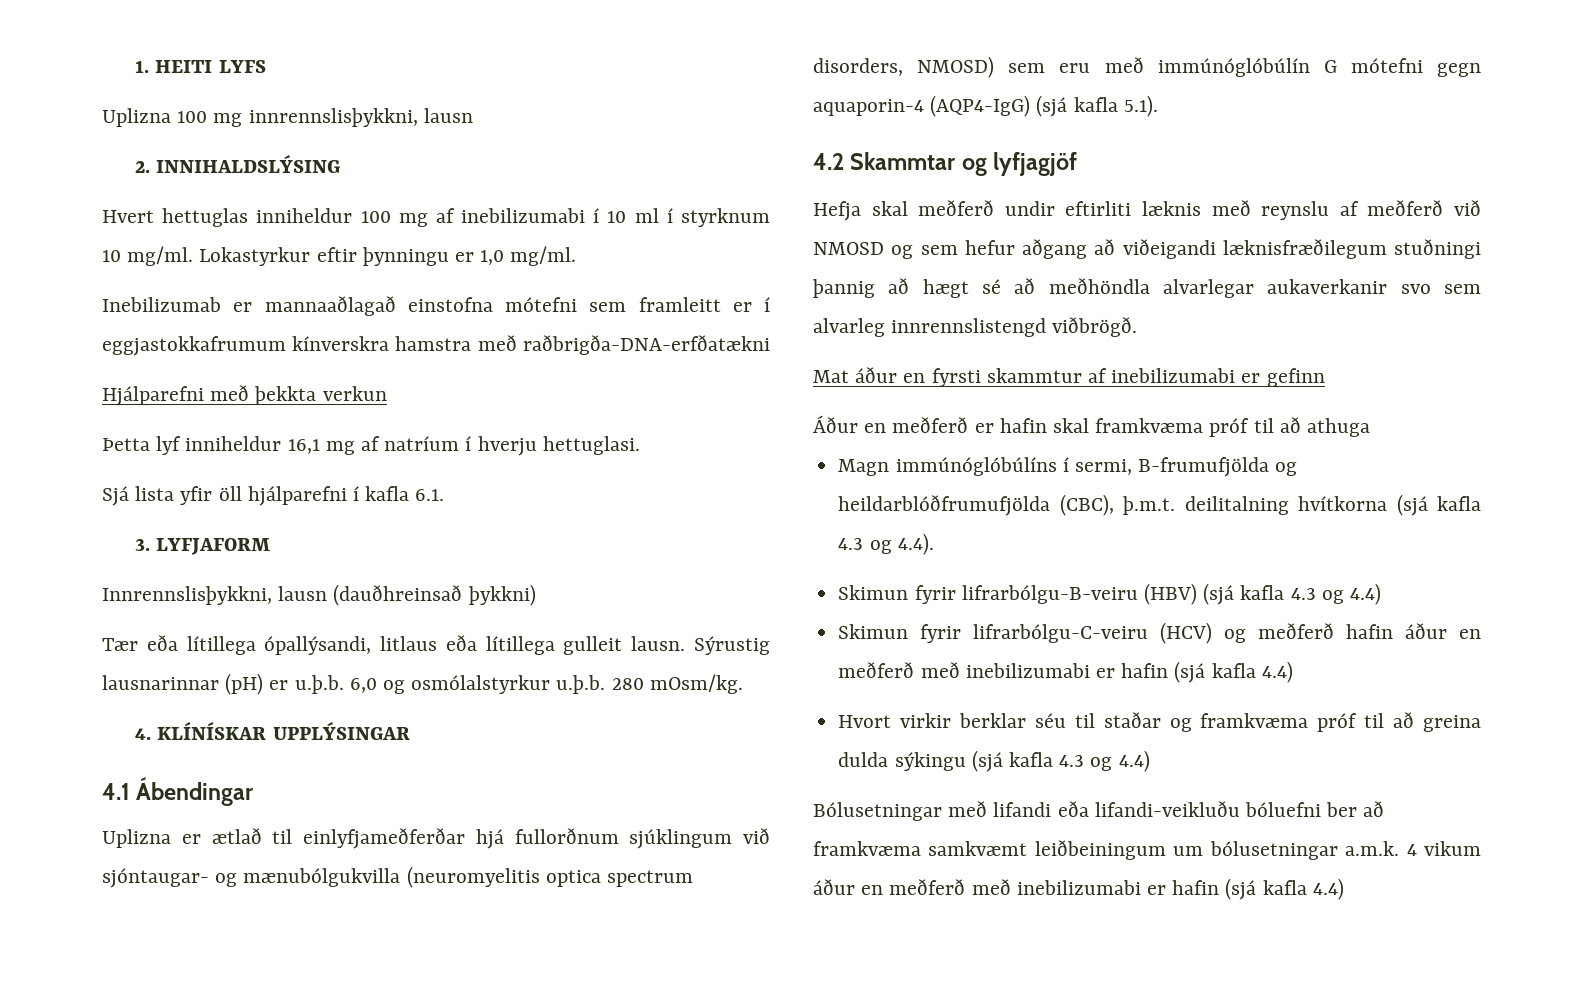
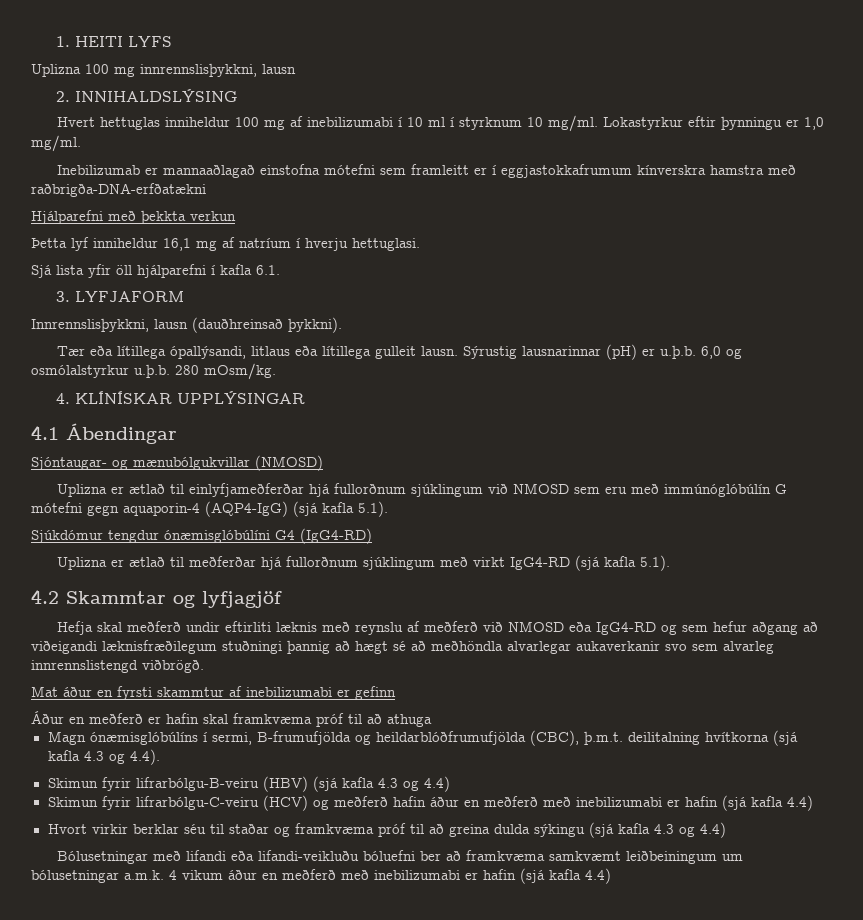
[467,584,536,606] þykkni) -> [288,317,342,333] þykkni).
(255, 791) none -> [31,455,323,471] // Sjóntaugar- og mænubólgukvillar (NMOSD)
[102,866,694,888] [813,56,995,78] sjóntaugar- og mænubólgukvilla (neuromyelitis optica spectrum disorders, NMOSD) -> [513,483,570,494] NMOSD
(1158, 106) none -> [31,528,372,544] [57,555,671,571] // Sjúkdómur tengdur ónæmisglóbúlíni G4 (IgG4-RD) // Uplizna er ætlað til meðferðar hjá fullorðnum sjúklingum með virkt IgG4-RD (sjá kafla 5.1).
(884, 248) none -> [569,622,657,635] eða IgG4-RD
[895,457,1057,476] immúnóglóbúlíns -> [89,732,198,745] ónæmisglóbúlíns

